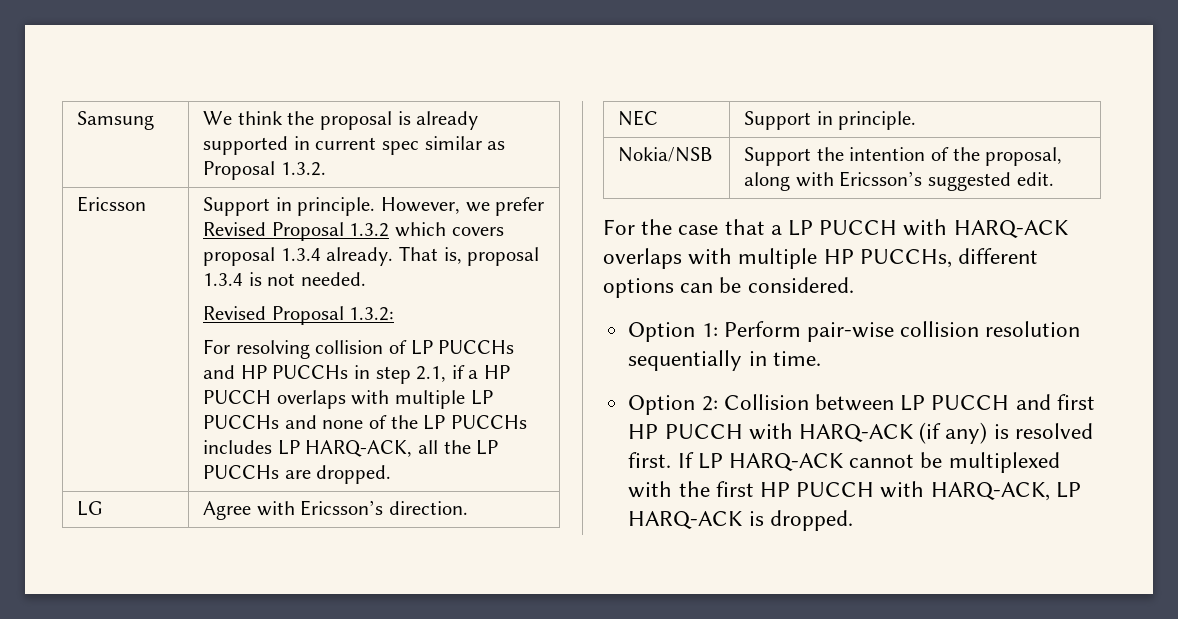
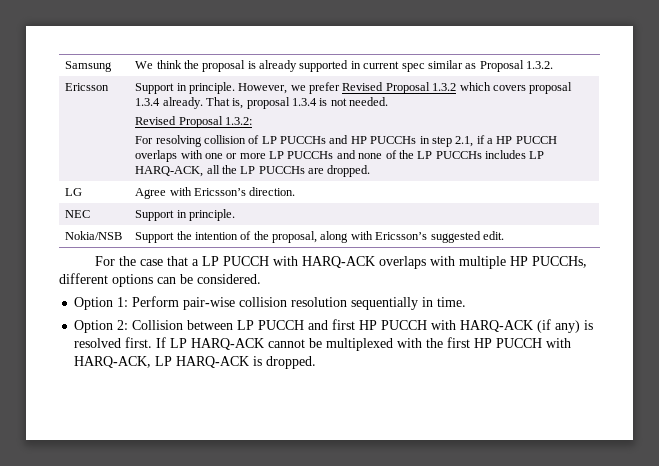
[394,390,465,409] multiple -> [204,153,266,159] one or more

